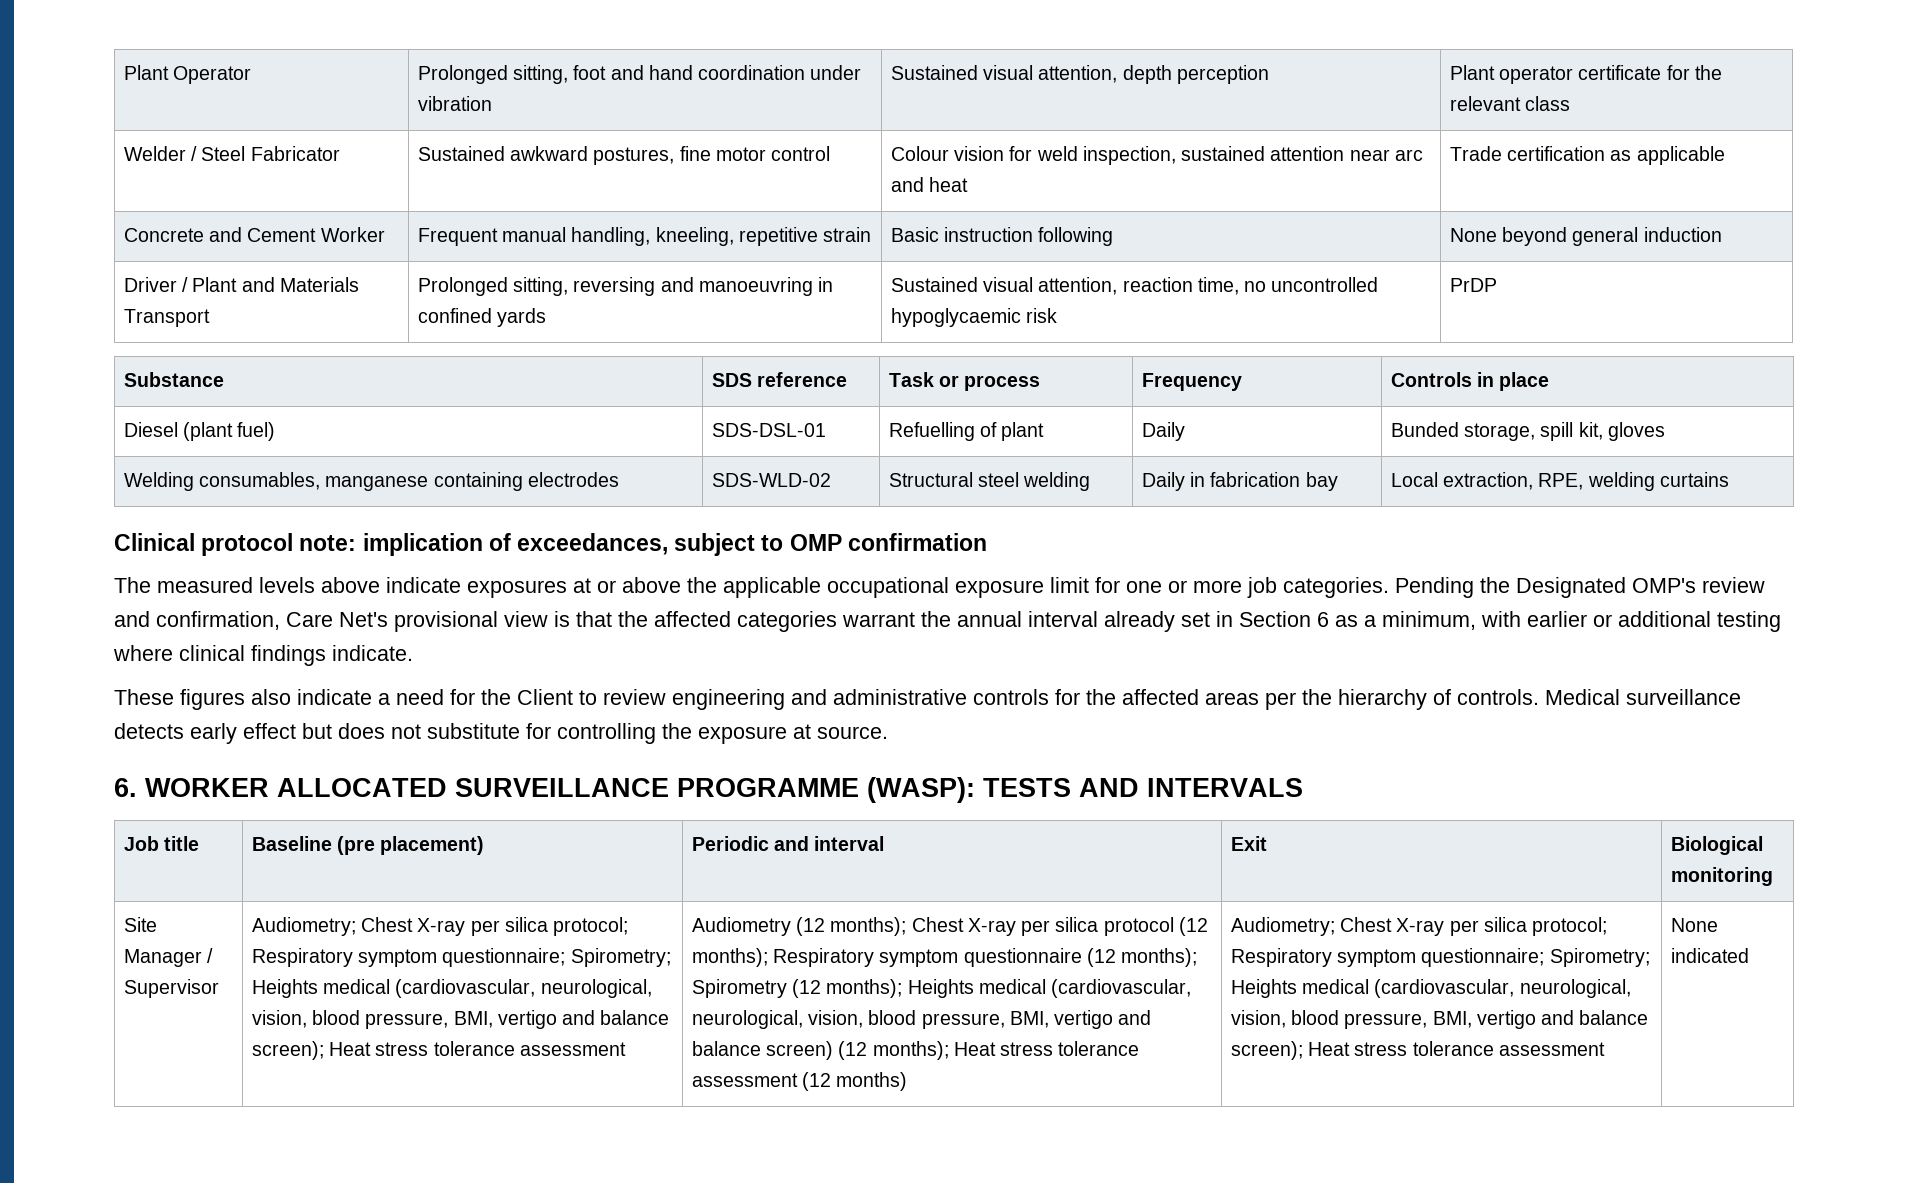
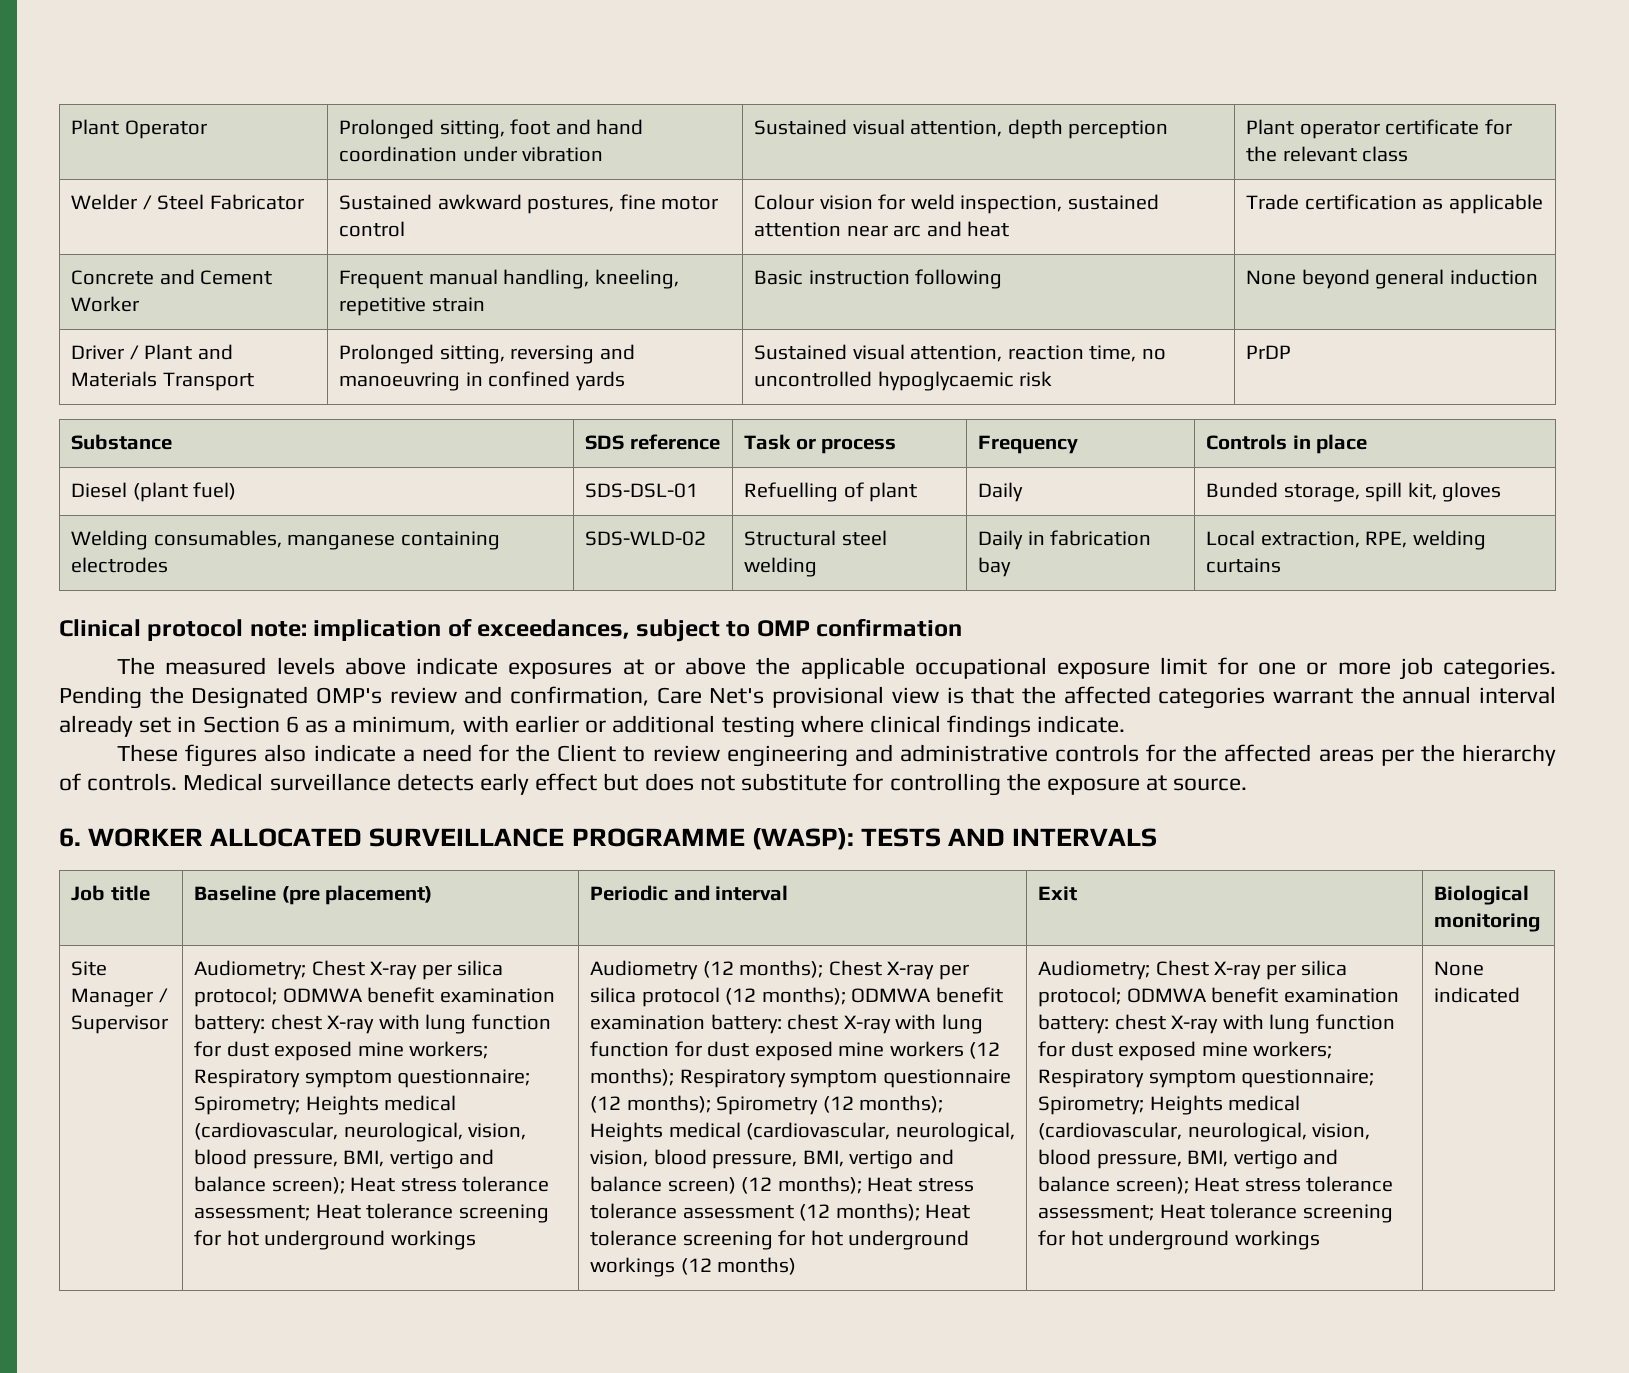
(629, 926) none -> [282,987,555,1003] [194,1014,551,1034] [194,1041,489,1061] ODMWA benefit examination battery: chest X-ray with lung function for dust exposed mine workers;
[519,1042,626,1056] assessment -> [194,1203,549,1223] [194,1230,476,1250] assessment; Heat tolerance screening for hot underground workings
(768, 957) none -> [851,987,1003,1003] [590,1014,983,1034] [590,1041,1001,1061] [590,1068,675,1086] ODMWA benefit examination battery: chest X-ray with lung function for dust exposed mine workers (12 months);
(831, 1081) none -> [835,1203,971,1221] [590,1230,970,1250] [590,1257,712,1277] months); Heat tolerance screening for hot underground workings (12
(1608, 926) none -> [1126,987,1399,1003] [1038,1014,1395,1034] [1038,1041,1333,1061] ODMWA benefit examination battery: chest X-ray with lung function for dust exposed mine workers;
[1498,1042,1605,1056] assessment -> [1038,1203,1393,1223] [1038,1230,1320,1250] assessment; Heat tolerance screening for hot underground workings

